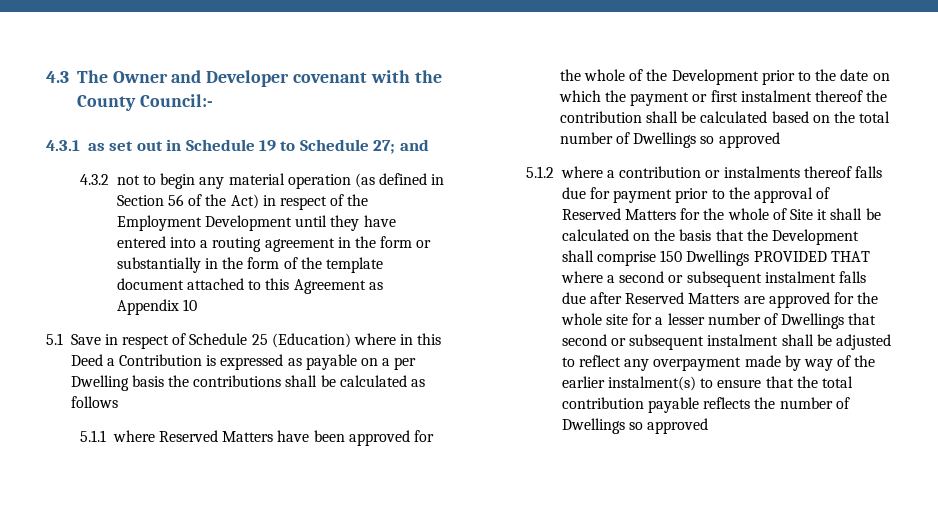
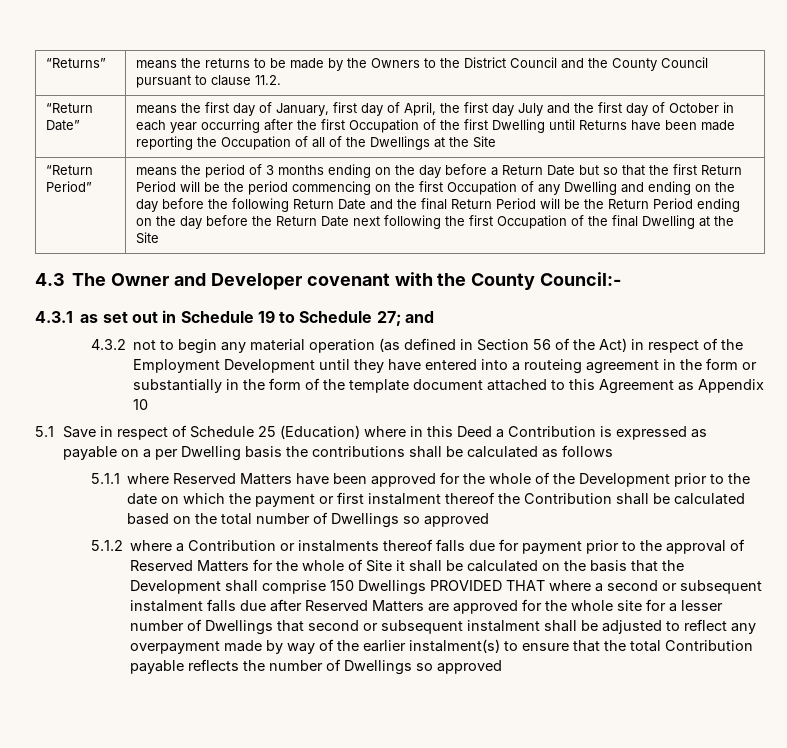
(46, 77) none -> [46,58,107,68] [136,57,709,71] [136,75,282,88] [46,103,94,113] [46,120,81,131] [136,102,735,116] [136,119,736,133] [136,136,497,150] [46,165,94,175] [46,181,93,192] [136,164,743,178] [136,181,736,195] [136,198,741,212] [136,215,735,229] [136,232,160,244] “Returns” | means the returns to be made by the Owners to the District Council and the County Council pursuant to clause 11.2. // “Return Date” | means the first day of January, first day of April, the first day July and the first day of October in each year occurring after the first Occupation of the first Dwelling until Returns have been made reporting the Occupation of all of the Dwellings at the Site // “Return Period” | means the period of 3 months ending on the day before a Return Date but so that the first Return Period will be the period commencing on the first Occupation of any Dwelling and ending on the day before the following Return Date and the final Return Period will be the Return Period ending on the day before the Return Date next following the first Occupation of the final Dwelling at the Site //
[212,237,262,252] routing -> [524,359,583,374] routeing
[559,111,642,123] contribution -> [524,493,613,504] Contribution
[619,166,702,178] contribution -> [188,540,277,551] Contribution
[561,397,644,409] contribution -> [665,640,754,651] Contribution

